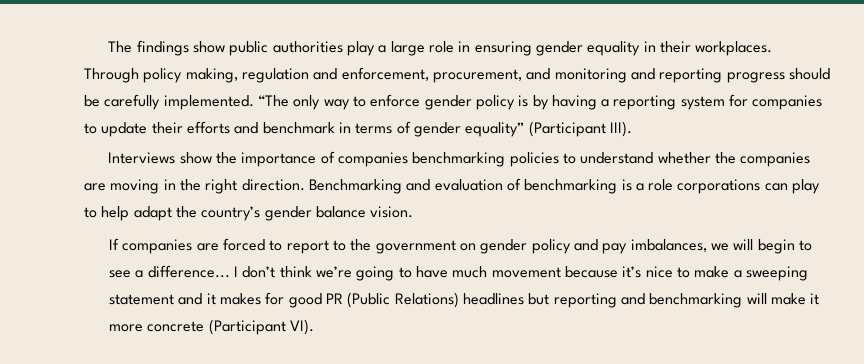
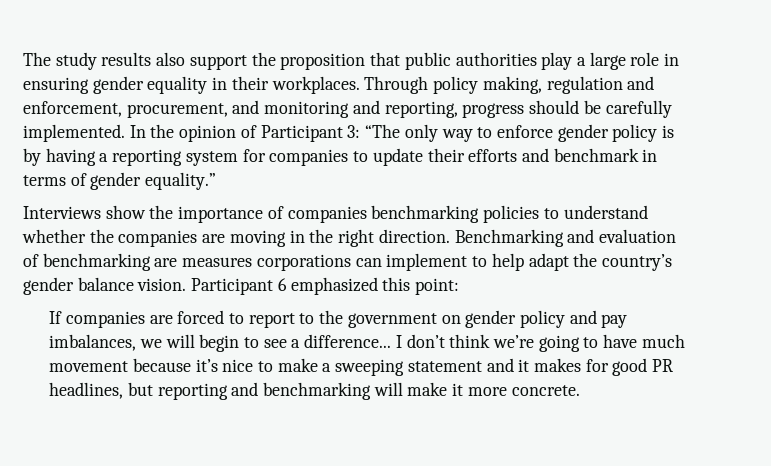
[136,40,225,56] findings show -> [55,52,401,70] study results also support the proposition that
[659,68,723,83] reporting -> [384,101,458,118] reporting,
(254, 102) none -> [129,124,361,142] In the opinion of Participant 3:
[465,121,632,137] equality” (Participant III). -> [145,172,217,190] equality.”
[621,179,674,191] is a role -> [154,257,253,267] are measures
[792,179,821,194] play -> [386,253,468,271] implement
(414, 212) none -> [191,277,460,295] Participant 6 emphasized this point:
[347,292,524,308] (Public Relations) headlines -> [49,382,124,399] headlines,
[147,319,315,335] concrete (Participant VI). -> [511,385,580,396] concrete.

